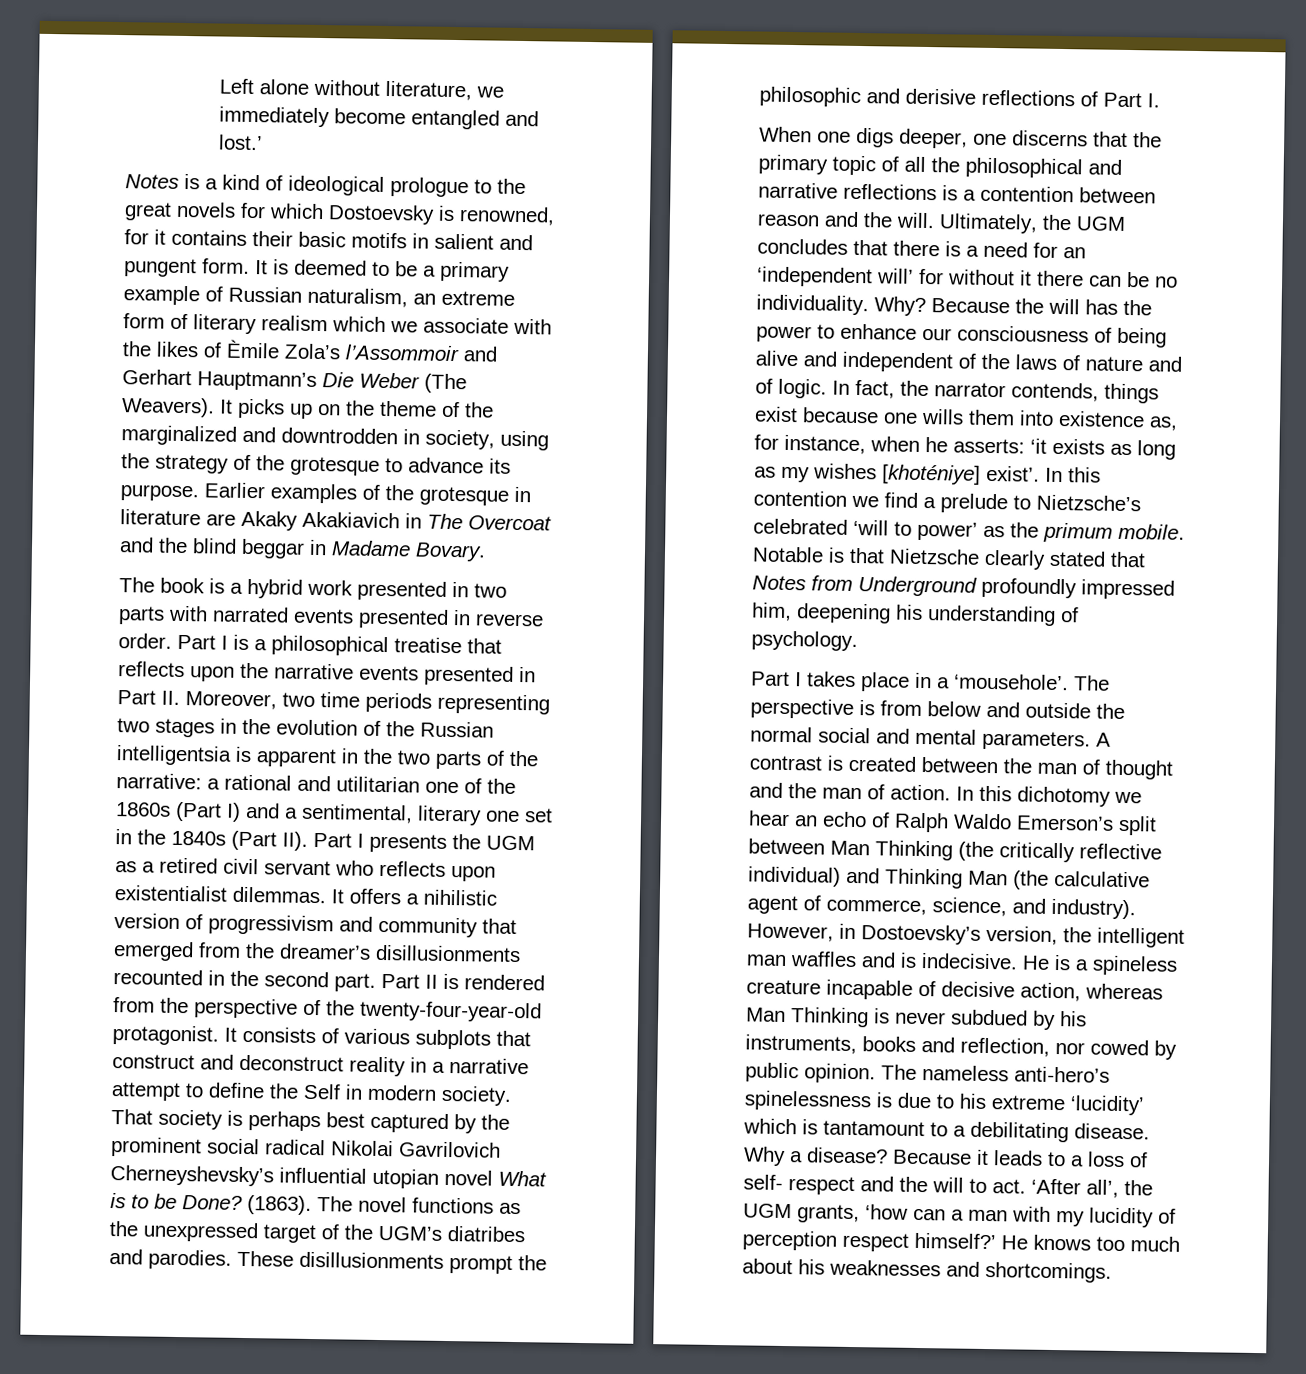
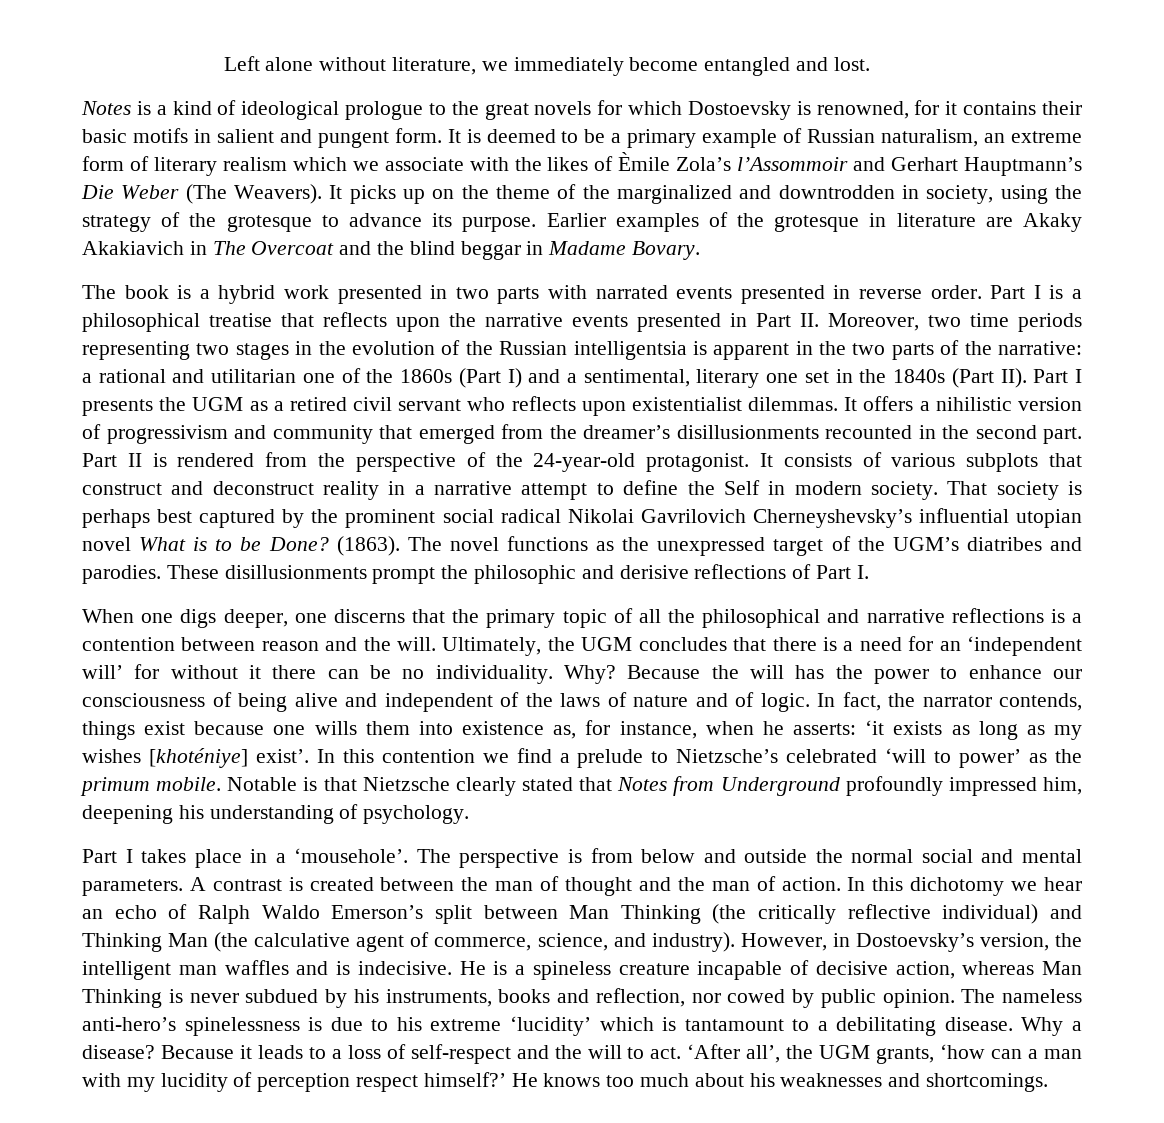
[217,134,263,151] lost.’ -> [833,57,870,71] lost.
[360,1000,542,1023] twenty-four-year-old -> [533,453,636,472] 24-year-old
[743,1174,855,1196] self- respect -> [410,1044,511,1064] self-respect

